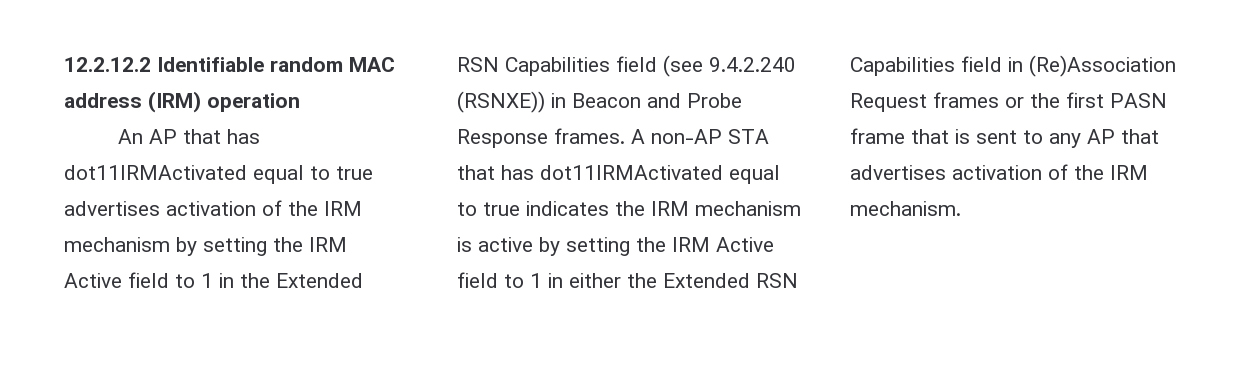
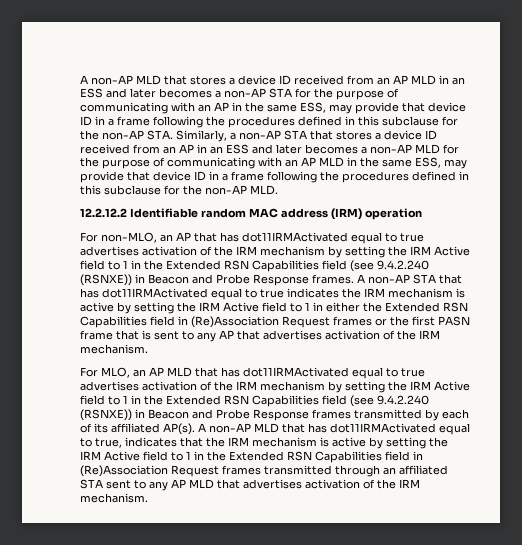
(64, 64) none -> [80,75,465,85] [80,88,399,100] [80,102,466,114] [80,116,458,128] [80,130,437,142] [80,144,459,154] [80,157,467,169] [80,171,469,183] [80,185,278,195] A non-AP MLD that stores a device ID received from an AP MLD in an ESS and later becomes a non-AP STA for the purpose of communicating with an AP in the same ESS, may provide that device ID in a frame following the procedures defined in this subclause for the non-AP STA. Similarly, a non-AP STA that stores a device ID received from an AP in an ESS and later becomes a non-AP MLD for the purpose of communicating with an AP MLD in the same ESS, may provide that device ID in a frame following the procedures defined in this subclause for the non-AP MLD. //
[117,129,143,144] An -> [80,232,173,243] For non-MLO, an
(961, 208) none -> [80,367,425,379] [80,381,470,393] [80,395,429,407] [80,409,469,421] [80,423,470,435] [80,437,448,449] [80,451,423,463] [80,465,448,477] [80,479,420,491] [80,493,148,503] // For MLO, an AP MLD that has dot11IRMActivated equal to true advertises activation of the IRM mechanism by setting the IRM Active field to 1 in the Extended RSN Capabilities field (see 9.4.2.240 (RSNXE)) in Beacon and Probe Response frames transmitted by each of its affiliated AP(s). A non-AP MLD that has dot11IRMActivated equal to true, indicates that the IRM mechanism is active by setting the IRM Active field to 1 in the Extended RSN Capabilities field in (Re)Association Request frames transmitted through an affiliated STA sent to any AP MLD that advertises activation of the IRM mechanism.

